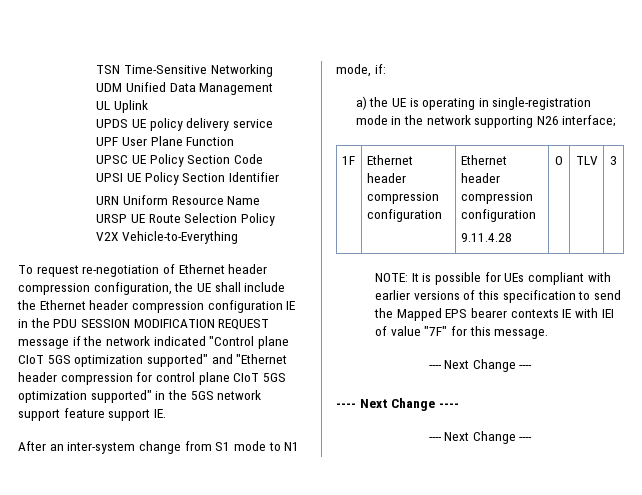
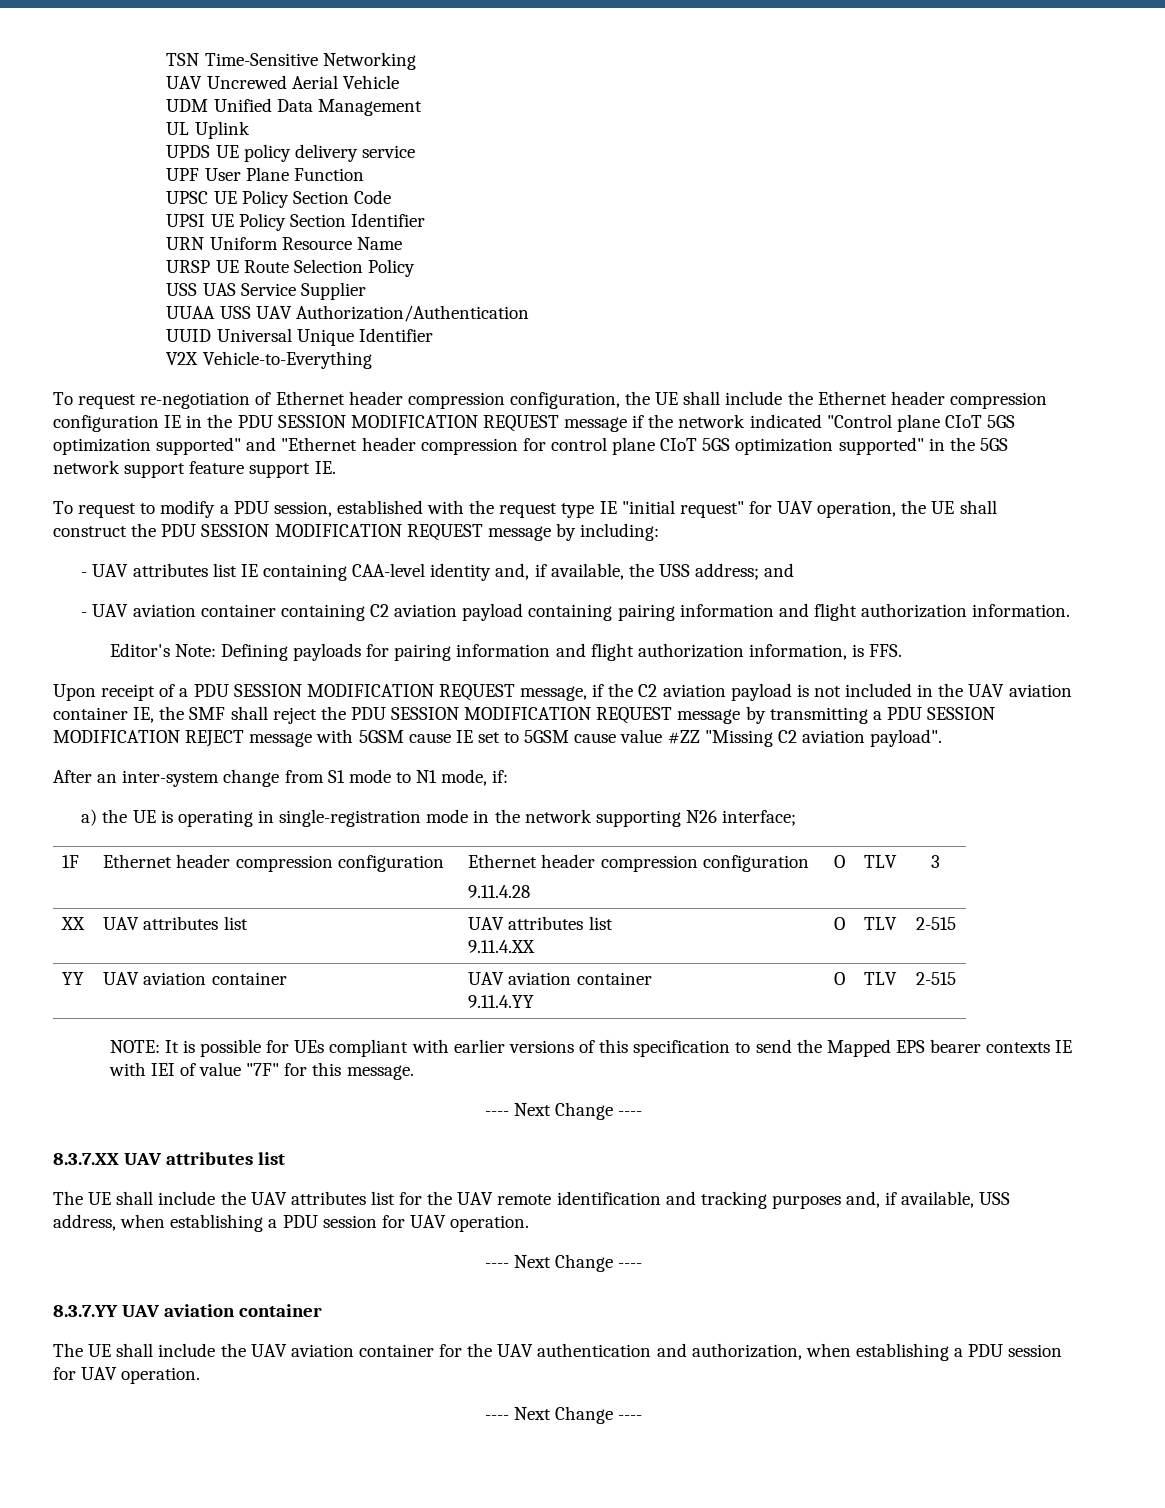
(273, 70) none -> [166,75,399,89] // UAV Uncrewed Aerial Vehicle
(275, 219) none -> [166,282,366,300] [166,305,529,322] [166,328,433,346] // USS UAS Service Supplier // UUAA USS UAV Authorization/Authentication // UUID Universal Unique Identifier
(166, 413) none -> [53,500,997,518] [53,523,660,541] [81,563,795,581] [81,603,1071,621] [109,643,903,661] [53,683,1072,701] [53,706,996,724] [53,729,943,747] // To request to modify a PDU session, established with the request type IE "initial request" for UAV operation, the UE shall construct the PDU SESSION MODIFICATION REQUEST message by including: // - UAV attributes list IE containing CAA-level identity and, if available, the USS address; and // - UAV aviation container containing C2 aviation payload containing pairing information and flight authorization information. // Editor's Note: Defining payloads for pairing information and flight authorization information, is FFS. // Upon receipt of a PDU SESSION MODIFICATION REQUEST message, if the C2 aviation payload is not included in the UAV aviation container IE, the SMF shall reject the PDU SESSION MODIFICATION REQUEST message by transmitting a PDU SESSION MODIFICATION REJECT message with 5GSM cause IE set to 5GSM cause value #ZZ "Missing C2 aviation payload".
(617, 160) none -> [61,917,86,930] [103,916,248,930] [468,916,613,930] [468,940,536,953] [833,917,845,930] [864,917,897,930] [915,917,956,930] [62,972,85,985] [103,972,287,985] [468,972,652,985] [468,995,535,1008] [833,972,845,985] [864,972,897,985] [915,972,956,985] // XX | UAV attributes list | UAV attributes list // 9.11.4.XX | O | TLV | 2-515 // YY | UAV aviation container | UAV aviation container // 9.11.4.YY | O | TLV | 2-515
[336,398,459,411] ---- Next Change ---- -> [53,1152,286,1165] [53,1191,1011,1209] [53,1214,530,1232] [484,1254,643,1272] [53,1304,323,1317] [53,1343,1063,1361] [53,1367,201,1384] 8.3.7.XX UAV attributes list // The UE shall include the UAV attributes list for the UAV remote identification and tracking purposes and, if available, USS address, when establishing a PDU session for UAV operation. // ---- Next Change ---- // 8.3.7.YY UAV aviation container // The UE shall include the UAV aviation container for the UAV authentication and authorization, when establishing a PDU session for UAV operation.

